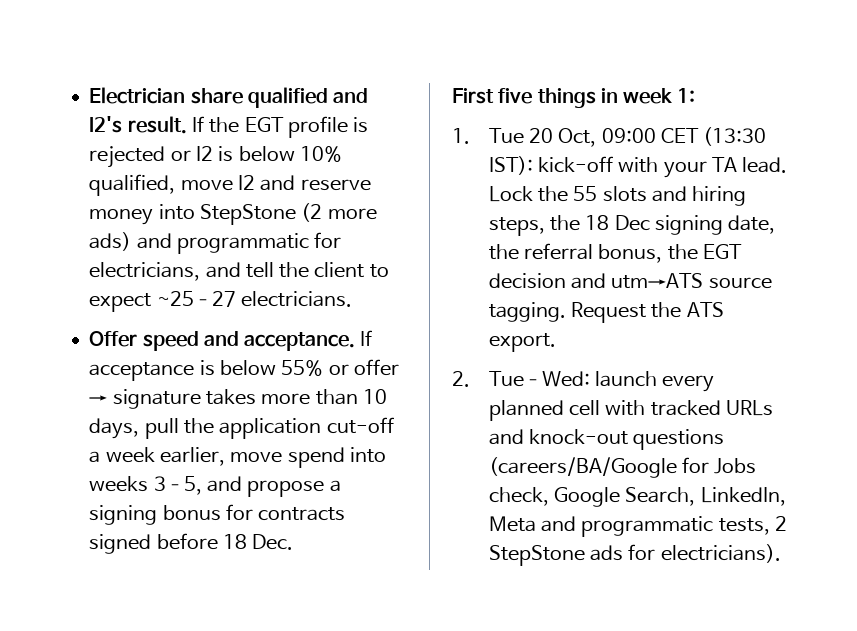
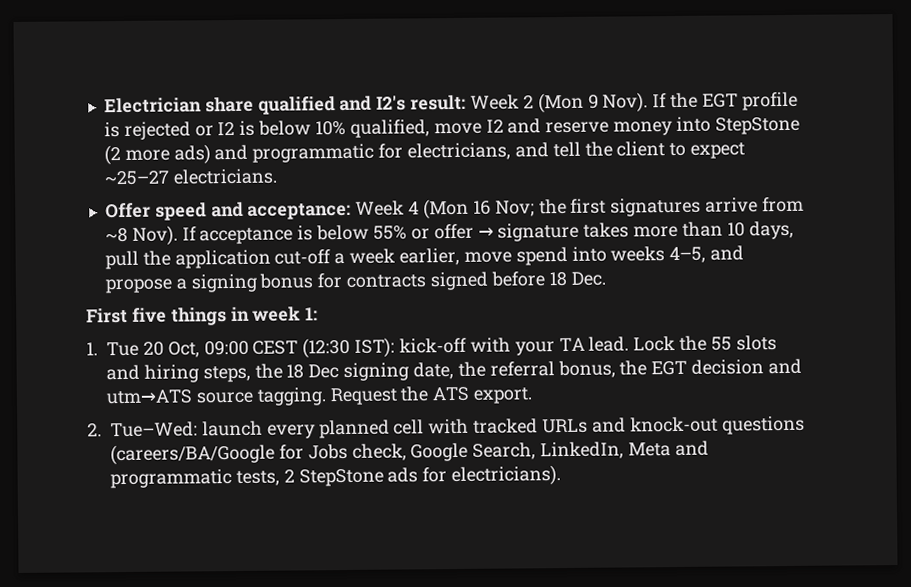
[127,116,187,134] result. -> [410,92,649,114] result: Week 2 (Mon 9 Nov).
[244,332,356,351] acceptance. -> [247,196,804,220] [104,225,178,246] acceptance: Week 4 (Mon 16 Nov; the first signatures arrive from ~8 Nov).
[153,476,202,495] 3–5, -> [669,246,707,264] 4–5,
[660,127,767,146] CET (13:30 -> [252,337,351,359] CEST (12:30

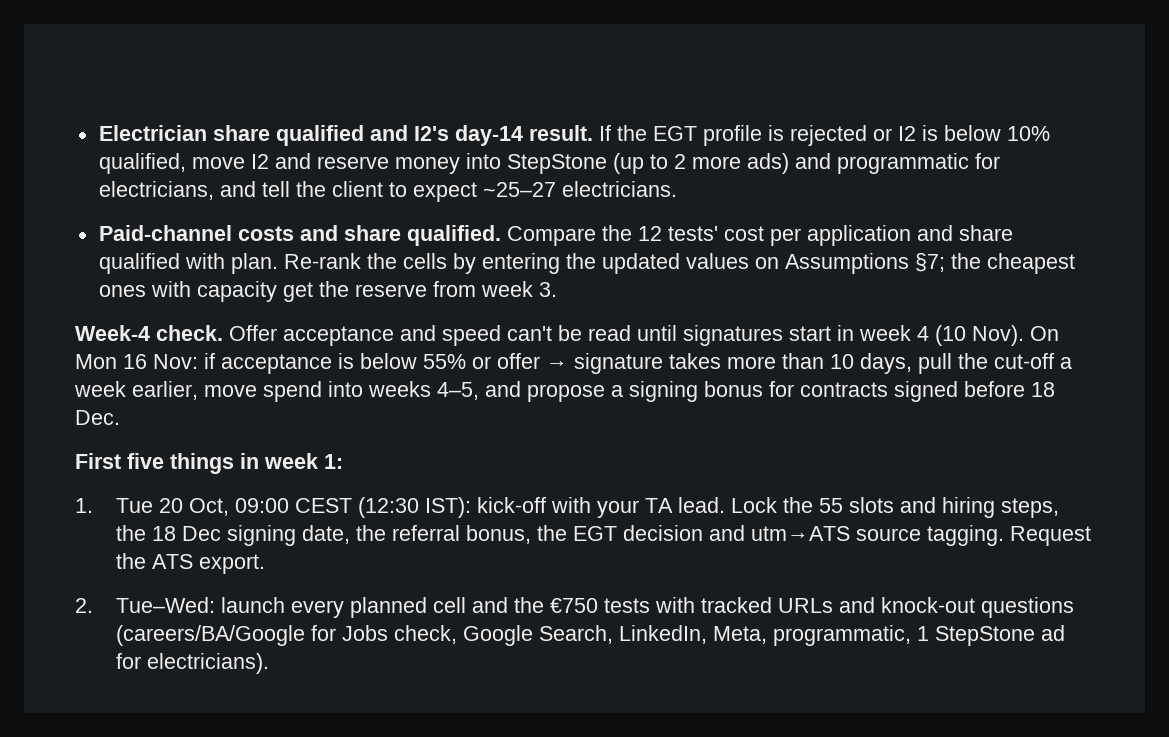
[410,92,649,114] result: Week 2 (Mon 9 Nov). -> [454,125,593,146] day-14 result.
[103,145,121,166] (2 -> [612,153,686,174] (up to 2
[104,196,804,221] [104,225,197,246] Offer speed and acceptance: Week 4 (Mon 16 Nov; the first signatures arrive from ~8 Nov). If -> [98,225,1013,246] [98,253,1075,274] [98,281,557,302] [75,325,1059,346] [75,353,215,369] Paid-channel costs and share qualified. Compare the 12 tests' cost per application and share qualified with plan. Re-rank the cells by entering the updated values on Assumptions §7; the cheapest ones with capacity get the reserve from week 3. // Week-4 check. Offer acceptance and speed can't be read until signatures start in week 4 (10 Nov). On Mon 16 Nov: if
[174,249,271,269] application -> (988, 361) none
(425, 427) none -> [471,597,650,613] and the €750 tests
[628,440,709,457] [110,467,419,489] Meta and programmatic tests, 2 StepStone ads -> [712,625,1065,646] Meta, programmatic, 1 StepStone ad

